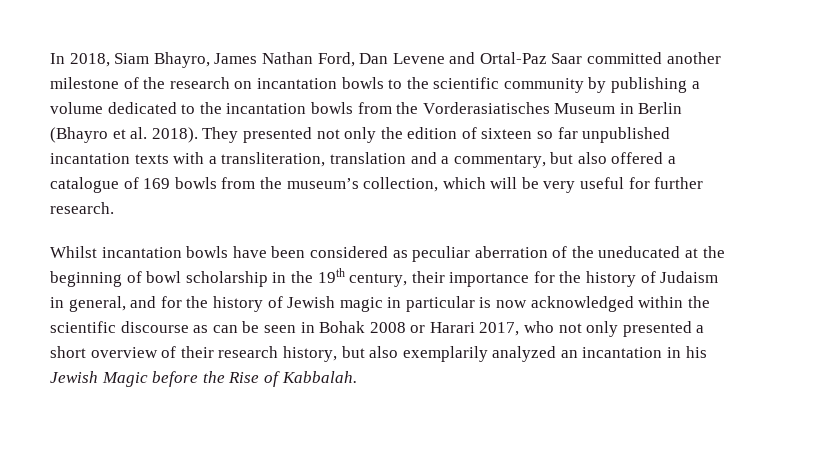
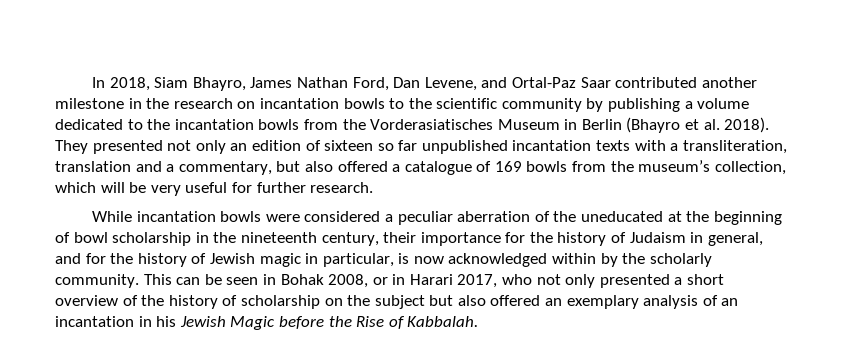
[392,53,445,64] Levene -> [424,77,477,91] Levene,
[587,52,663,64] committed -> [615,77,698,88] contributed
[123,77,139,89] of -> [128,98,142,109] in
[380,127,403,139] the -> [230,143,248,151] an
[50,246,408,258] Whilst incantation bowls have been considered as -> [92,211,393,222] While incantation bowls were considered a
[317,268,345,283] 19th -> [240,232,317,243] nineteenth
[405,296,475,312] particular -> [322,253,394,267] particular,
[687,296,710,308] [50,321,209,333] the scientific discourse as -> [600,253,712,267] [55,274,172,288] by the scholarly community. This
[369,322,426,333] 2008 or -> [328,274,406,288] 2008, or in
[180,346,557,362] their research history, but also exemplarily analyzed -> [141,295,718,309] the history of scholarship on the subject but also offered an exemplary analysis of

